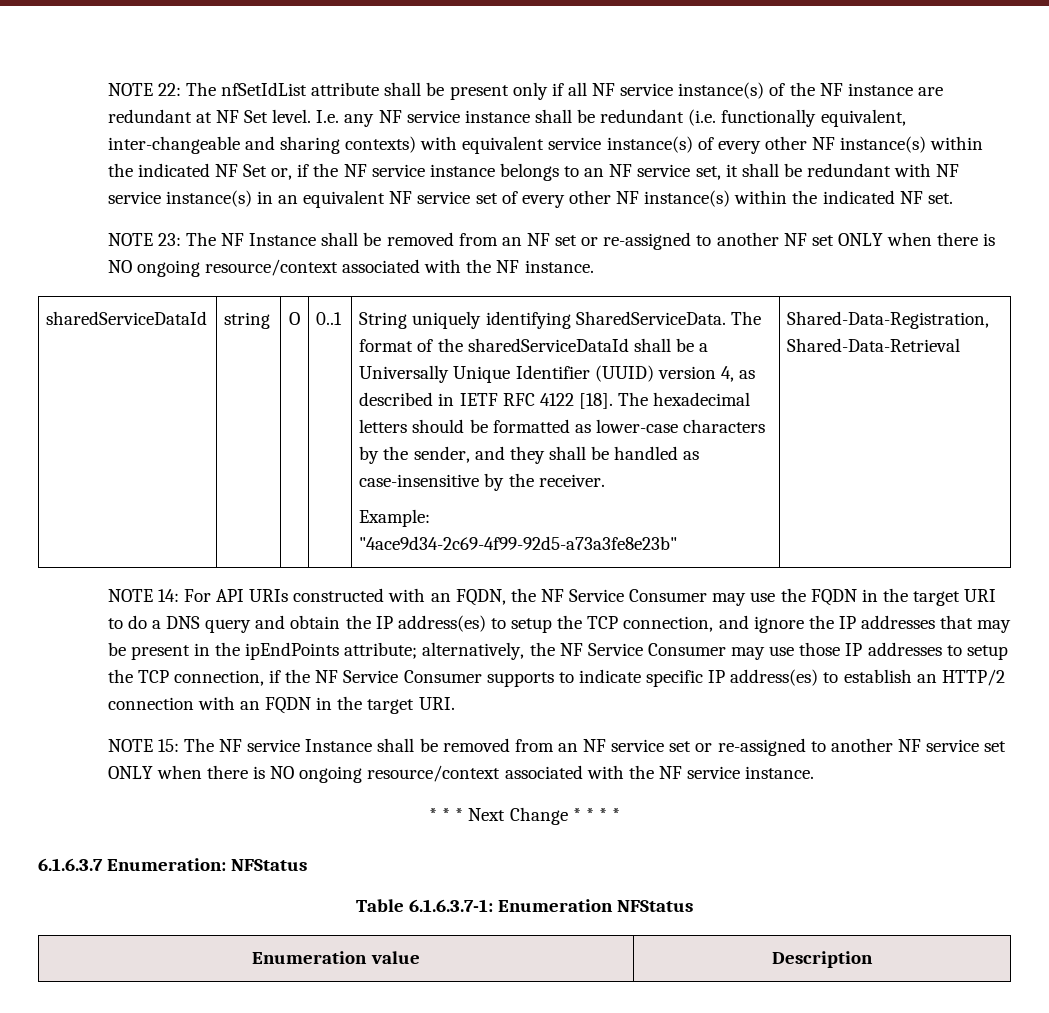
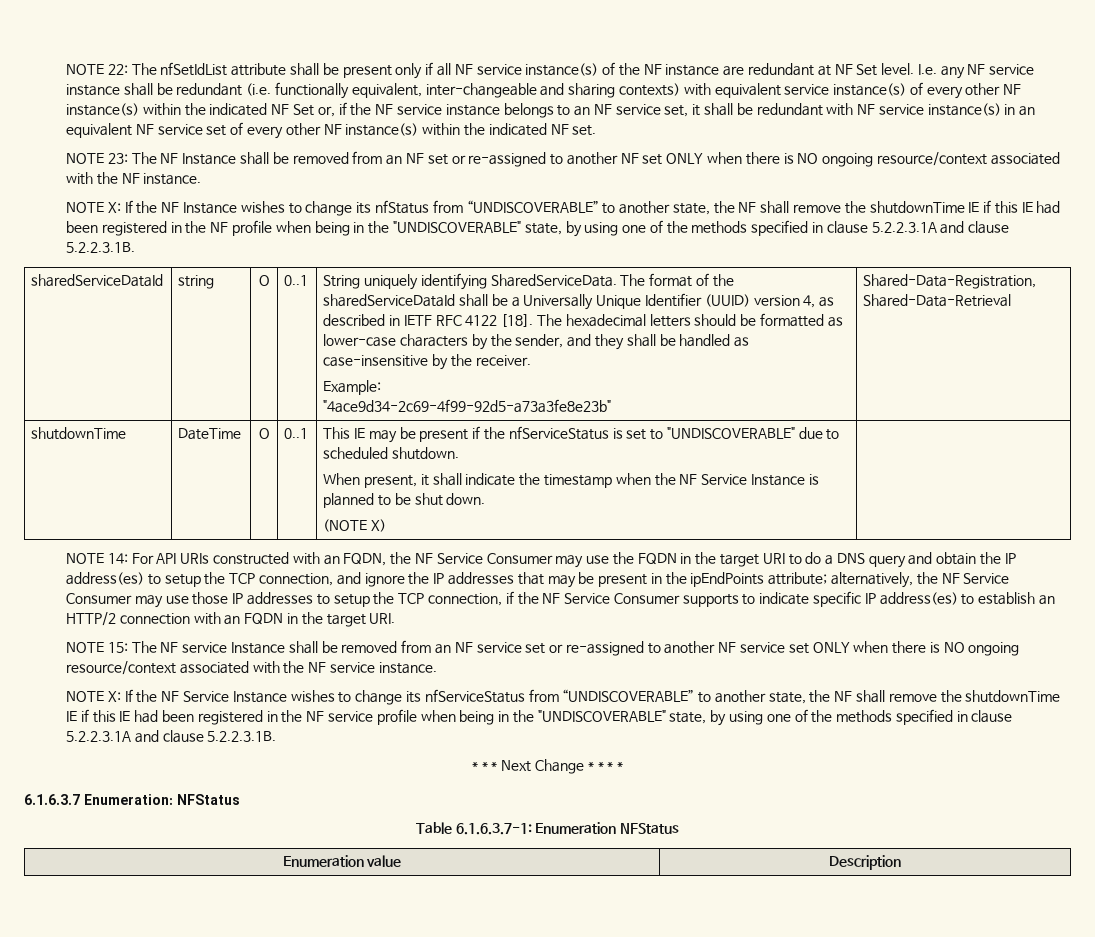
(594, 266) none -> [66,200,1061,216] [66,220,1010,237] [66,242,136,253] // NOTE X: If the NF Instance wishes to change its nfStatus from “UNDISCOVERABLE” to another state, the NF shall remove the shutdownTime IE if this IE had been registered in the NF profile when being in the "UNDISCOVERABLE" state, by using one of the methods specified in clause 5.2.2.3.1A and clause 5.2.2.3.1B.
(961, 345) none -> [31,427,127,440] [178,428,242,440] [258,428,270,439] [284,428,309,439] [323,426,840,443] [323,447,460,460] [323,473,819,488] [323,493,486,508] [323,519,387,532] // shutdownTime | DateTime | O | 0..1 | This IE may be present if the nfServiceStatus is set to "UNDISCOVERABLE" due to scheduled shutdown. // When present, it shall indicate the timestamp when the NF Service Instance is planned to be shut down. // (NOTE X) |
(815, 772) none -> [66,689,1061,705] [66,709,1013,726] [66,730,277,743] // NOTE X: If the NF Service Instance wishes to change its nfServiceStatus from “UNDISCOVERABLE” to another state, the NF shall remove the shutdownTime IE if this IE had been registered in the NF service profile when being in the "UNDISCOVERABLE" state, by using one of the methods specified in clause 5.2.2.3.1A and clause 5.2.2.3.1B.

